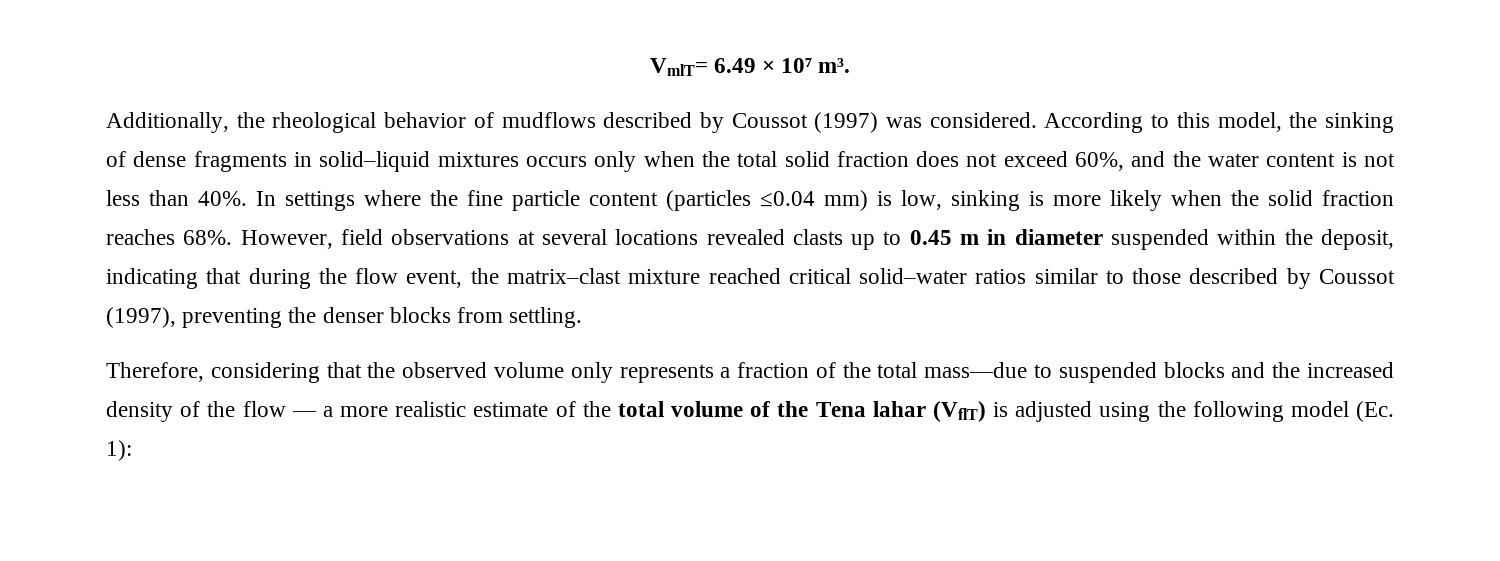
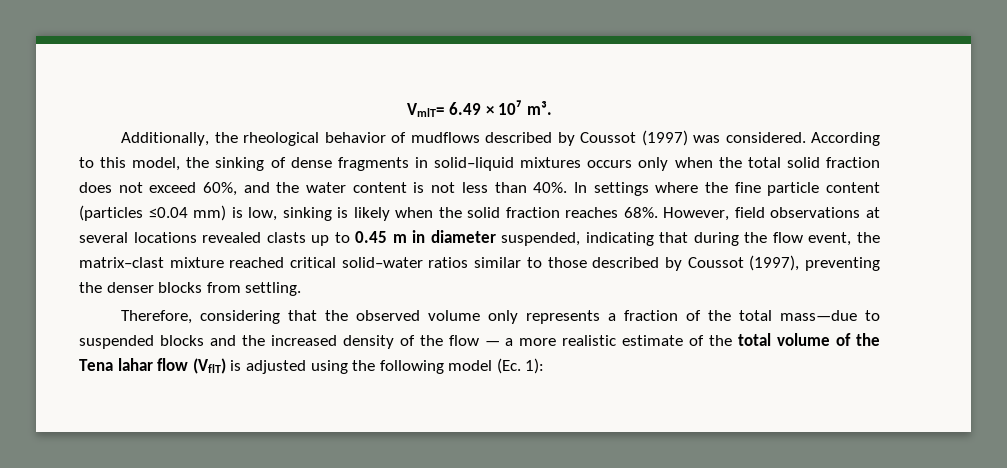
[1053,195,1101,206] more -> (349, 212) none
[1111,229,1394,250] suspended within the deposit, -> [501,232,581,246] suspended,
(926, 409) none -> [157,358,189,371] flow

